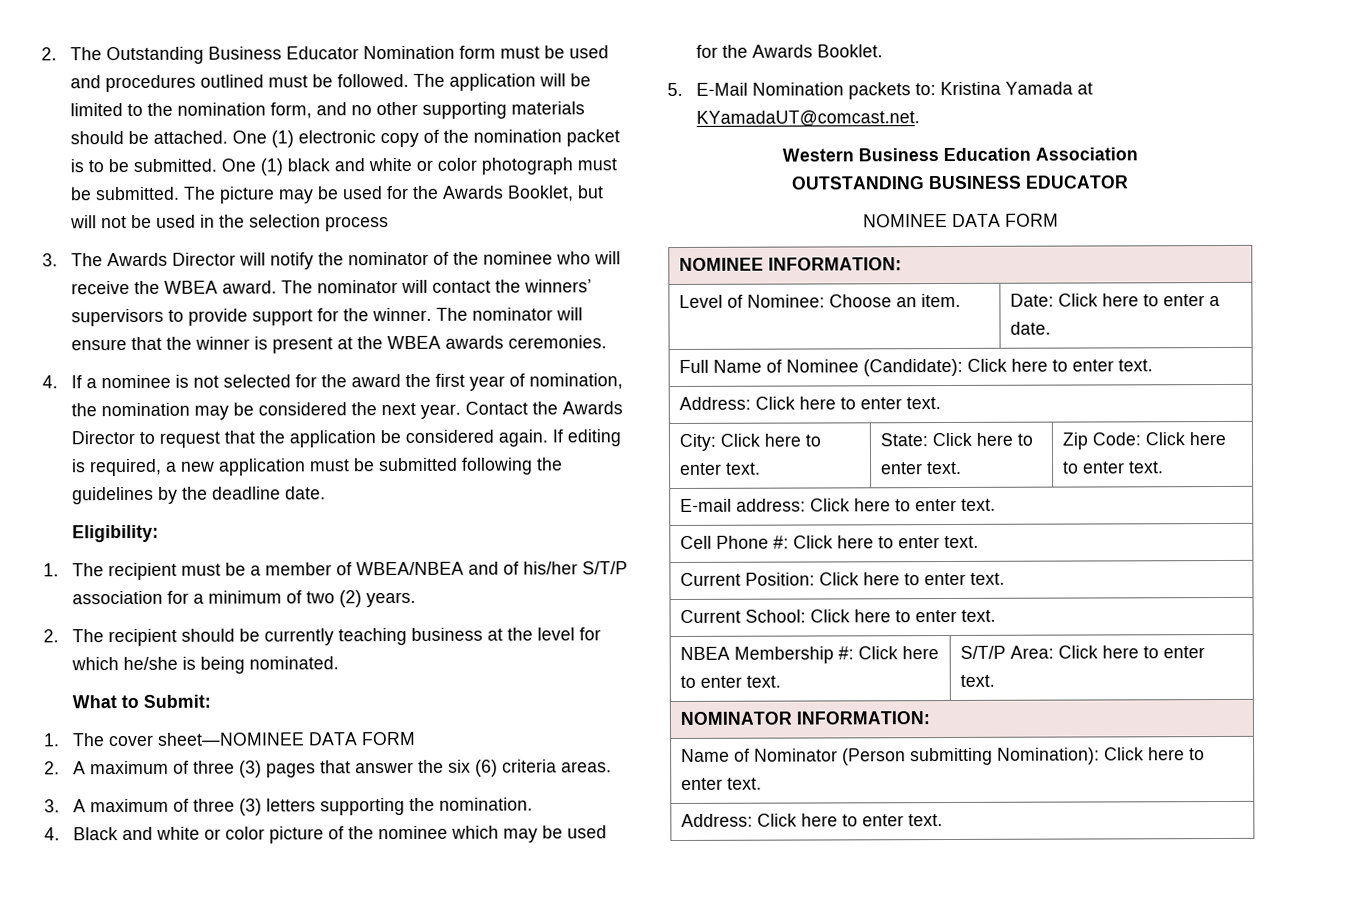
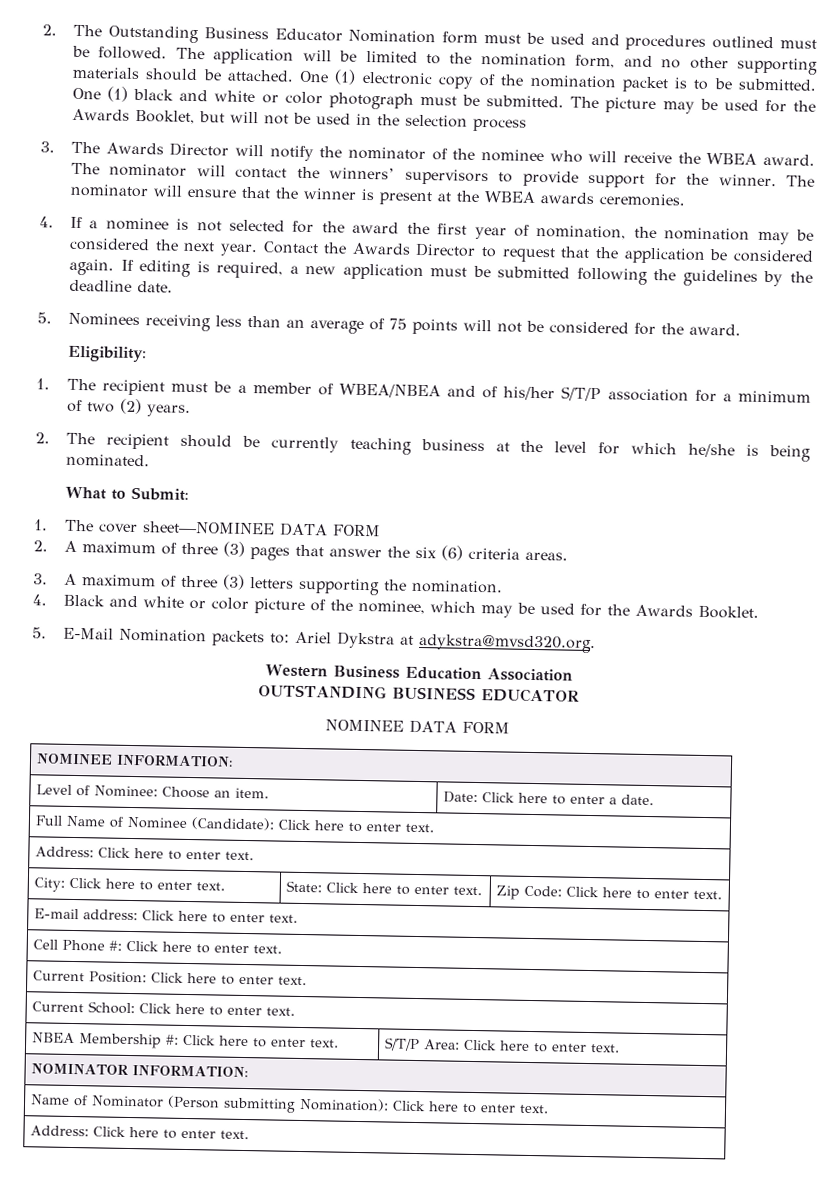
(326, 493) none -> [37,312,741,336] // 5. Nominees receiving less than an average of 75 points will not be considered for the award.
[377,825,448,840] nominee -> [357,599,425,615] nominee,
[939,81,1093,96] [695,110,920,127] Kristina Yamada at KYamadaUT@comcast.net. -> [294,631,596,654] Ariel Dykstra at adykstra@mvsd320.org.

